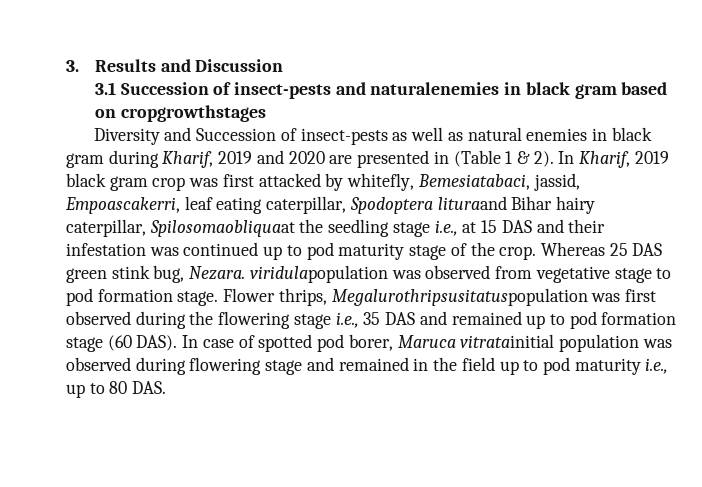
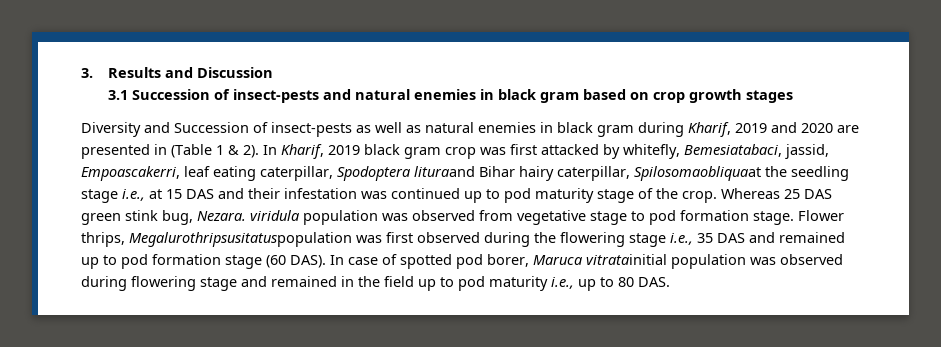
[370,82,500,95] naturalenemies -> [354,89,476,100] natural enemies
[120,105,266,122] cropgrowthstages -> [652,89,793,103] crop growth stages
[249,265,388,283] viridulapopulation -> [250,210,378,225] viridula population

